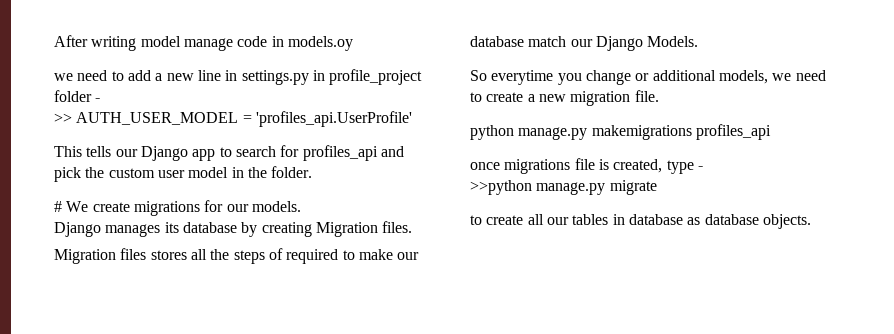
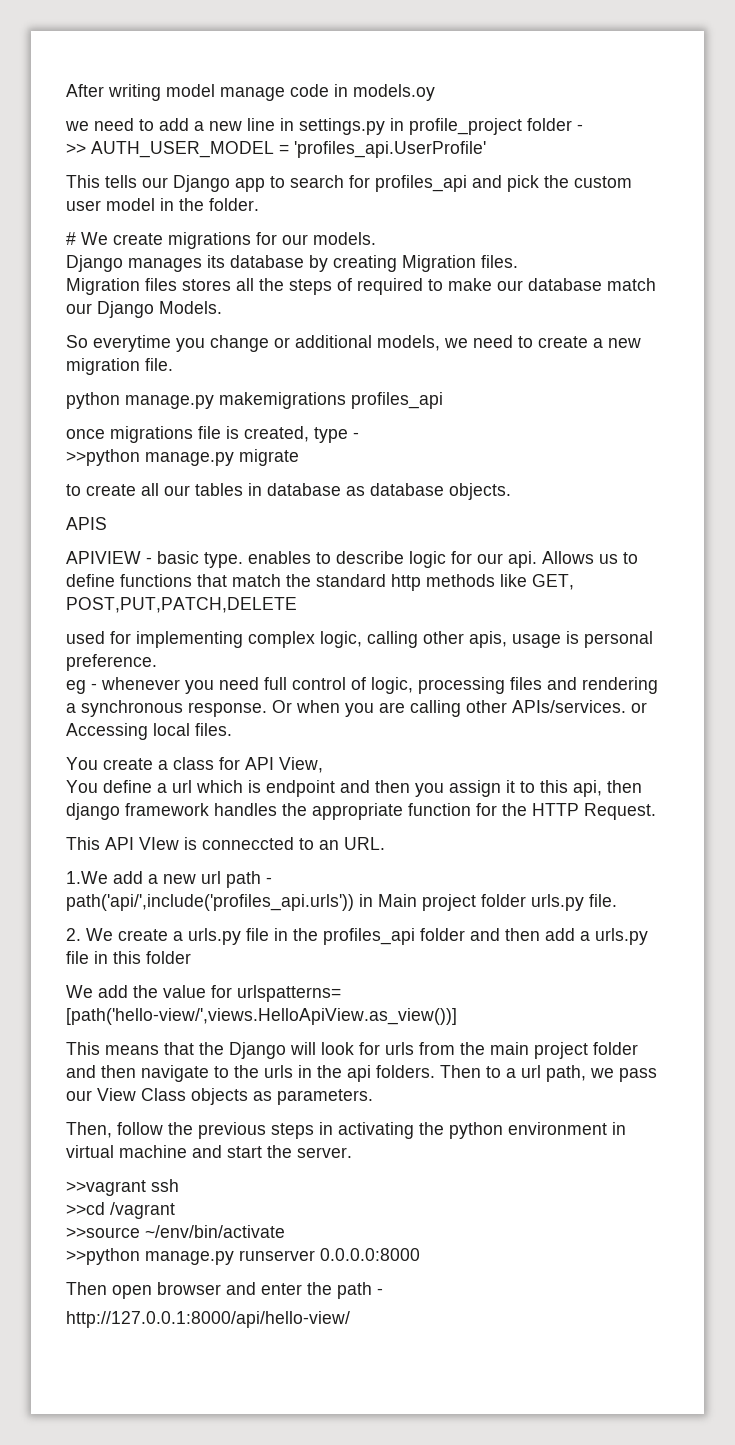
(811, 221) none -> [66,517,107,530] [66,551,638,568] [66,574,574,591] [66,597,297,613] [66,631,653,648] [66,654,157,671] [66,677,658,694] [66,700,647,717] [66,723,232,740] [66,757,323,773] [66,780,642,797] [66,803,656,820] [66,837,385,850] [66,871,272,888] [66,894,617,911] [66,928,648,945] [66,951,191,964] [66,985,341,1002] [66,1008,457,1025] [66,1042,638,1059] [66,1065,657,1082] [66,1088,373,1105] [66,1122,626,1139] [66,1145,352,1158] [66,1179,179,1196] [66,1202,175,1219] [66,1225,285,1238] [66,1248,420,1265] [66,1282,383,1299] [66,1311,350,1328] // APIS // APIVIEW - basic type. enables to describe logic for our api. Allows us to define functions that match the standard http methods like GET, POST,PUT,PATCH,DELETE // used for implementing complex logic, calling other apis, usage is personal preference. // eg - whenever you need full control of logic, processing files and rendering a synchronous response. Or when you are calling other APIs/services. or Accessing local files. // You create a class for API View, // You define a url which is endpoint and then you assign it to this api, then django framework handles the appropriate function for the HTTP Request. // This API VIew is conneccted to an URL. // 1.We add a new url path - // path('api/',include('profiles_api.urls')) in Main project folder urls.py file. // 2. We create a urls.py file in the profiles_api folder and then add a urls.py file in this folder // We add the value for urlspatterns= [path('hello-view/',views.HelloApiView.as_view())] // This means that the Django will look for urls from the main project folder and then navigate to the urls in the api folders. Then to a url path, we pass our View Class objects as parameters. // Then, follow the previous steps in activating the python environment in virtual machine and start the server. // >>vagrant ssh // >>cd /vagrant // >>source ~/env/bin/activate // >>python manage.py runserver 0.0.0.0:8000 // Then open browser and enter the path - // http://127.0.0.1:8000/api/hello-view/

